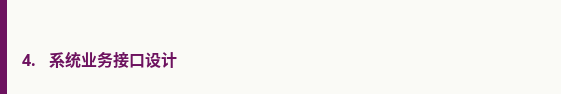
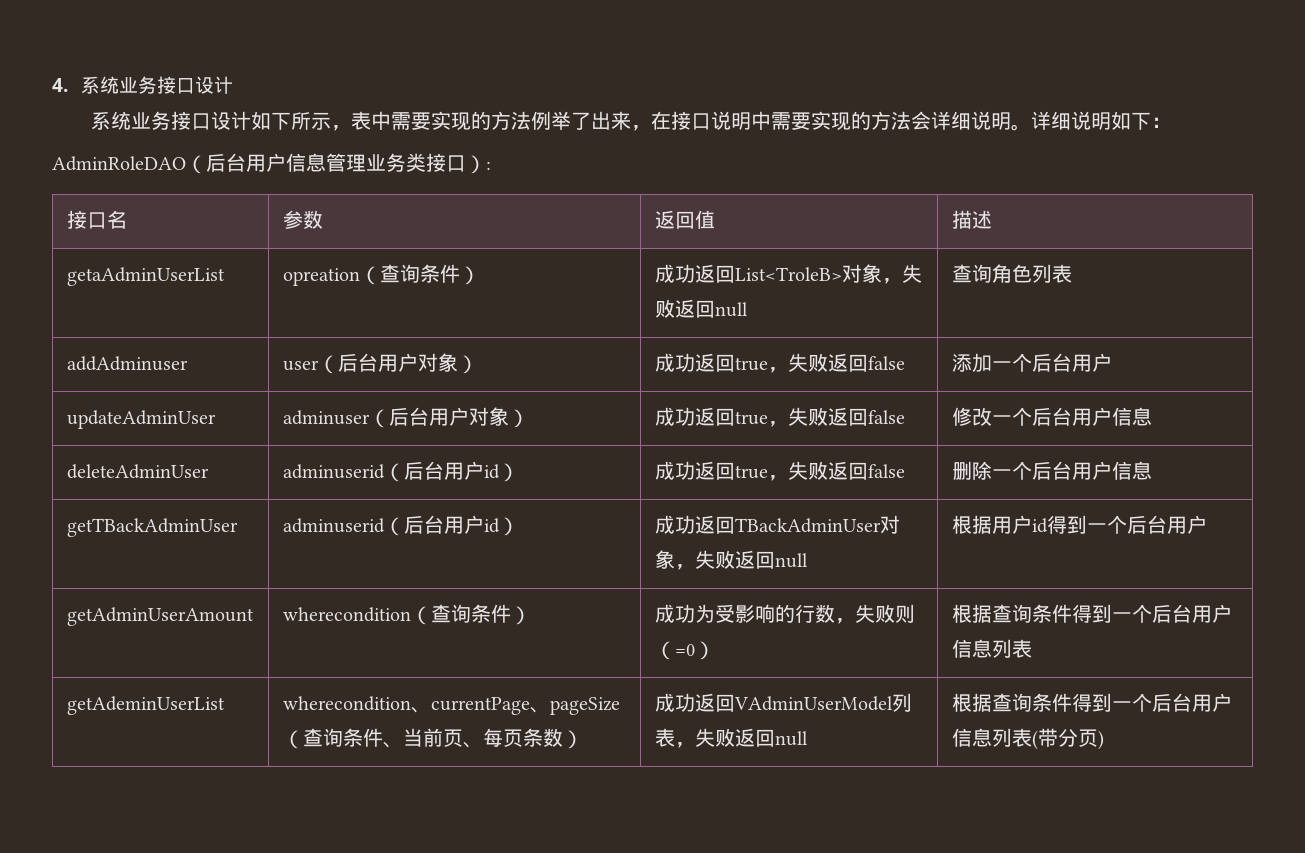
(178, 60) none -> [91,111,1172,131] [52,153,491,174] [66,210,127,229] [282,210,323,229] [654,210,715,229] [951,210,992,229] [66,267,225,286] [282,264,480,286] [654,264,922,284] [654,299,748,318] [951,264,1072,283] [66,356,188,371] [282,353,478,374] [654,353,905,373] [951,353,1112,373] [66,410,216,429] [282,407,529,428] [654,407,905,427] [951,407,1152,426] [66,464,209,479] [282,461,519,482] [654,461,905,481] [951,461,1152,480] [66,518,238,537] [282,515,519,536] [654,515,900,534] [654,550,808,570] [951,515,1207,534] [66,607,254,626] [282,604,531,625] [654,604,915,624] [654,641,715,660] [951,604,1232,623] [951,639,1032,658] [66,696,225,715] [282,696,620,715] [282,728,583,749] [654,693,912,712] [654,728,808,748] [951,693,1232,712] [951,728,1104,750] // 系统业务接口设计如下所示，表中需要实现的方法例举了出来，在接口说明中需要实现的方法会详细说明。详细说明如下： // AdminRoleDAO（后台用户信息管理业务类接口）: // 接口名 | 参数 | 返回值 | 描述 // getaAdminUserList | opreation（查询条件） | 成功返回List<TroleB>对象，失败返回null | 查询角色列表 // addAdminuser | user（后台用户对象） | 成功返回true，失败返回false | 添加一个后台用户 // updateAdminUser | adminuser（后台用户对象） | 成功返回true，失败返回false | 修改一个后台用户信息 // deleteAdminUser | adminuserid（后台用户id） | 成功返回true，失败返回false | 删除一个后台用户信息 // getTBackAdminUser | adminuserid（后台用户id） | 成功返回TBackAdminUser对象，失败返回null | 根据用户id得到一个后台用户 // getAdminUserAmount | wherecondition（查询条件） | 成功为受影响的行数，失败则（=0） | 根据查询条件得到一个后台用户信息列表 // getAdeminUserList | wherecondition、currentPage、pageSize（查询条件、当前页、每页条数） | 成功返回VAdminUserModel列表，失败返回null | 根据查询条件得到一个后台用户信息列表(带分页)

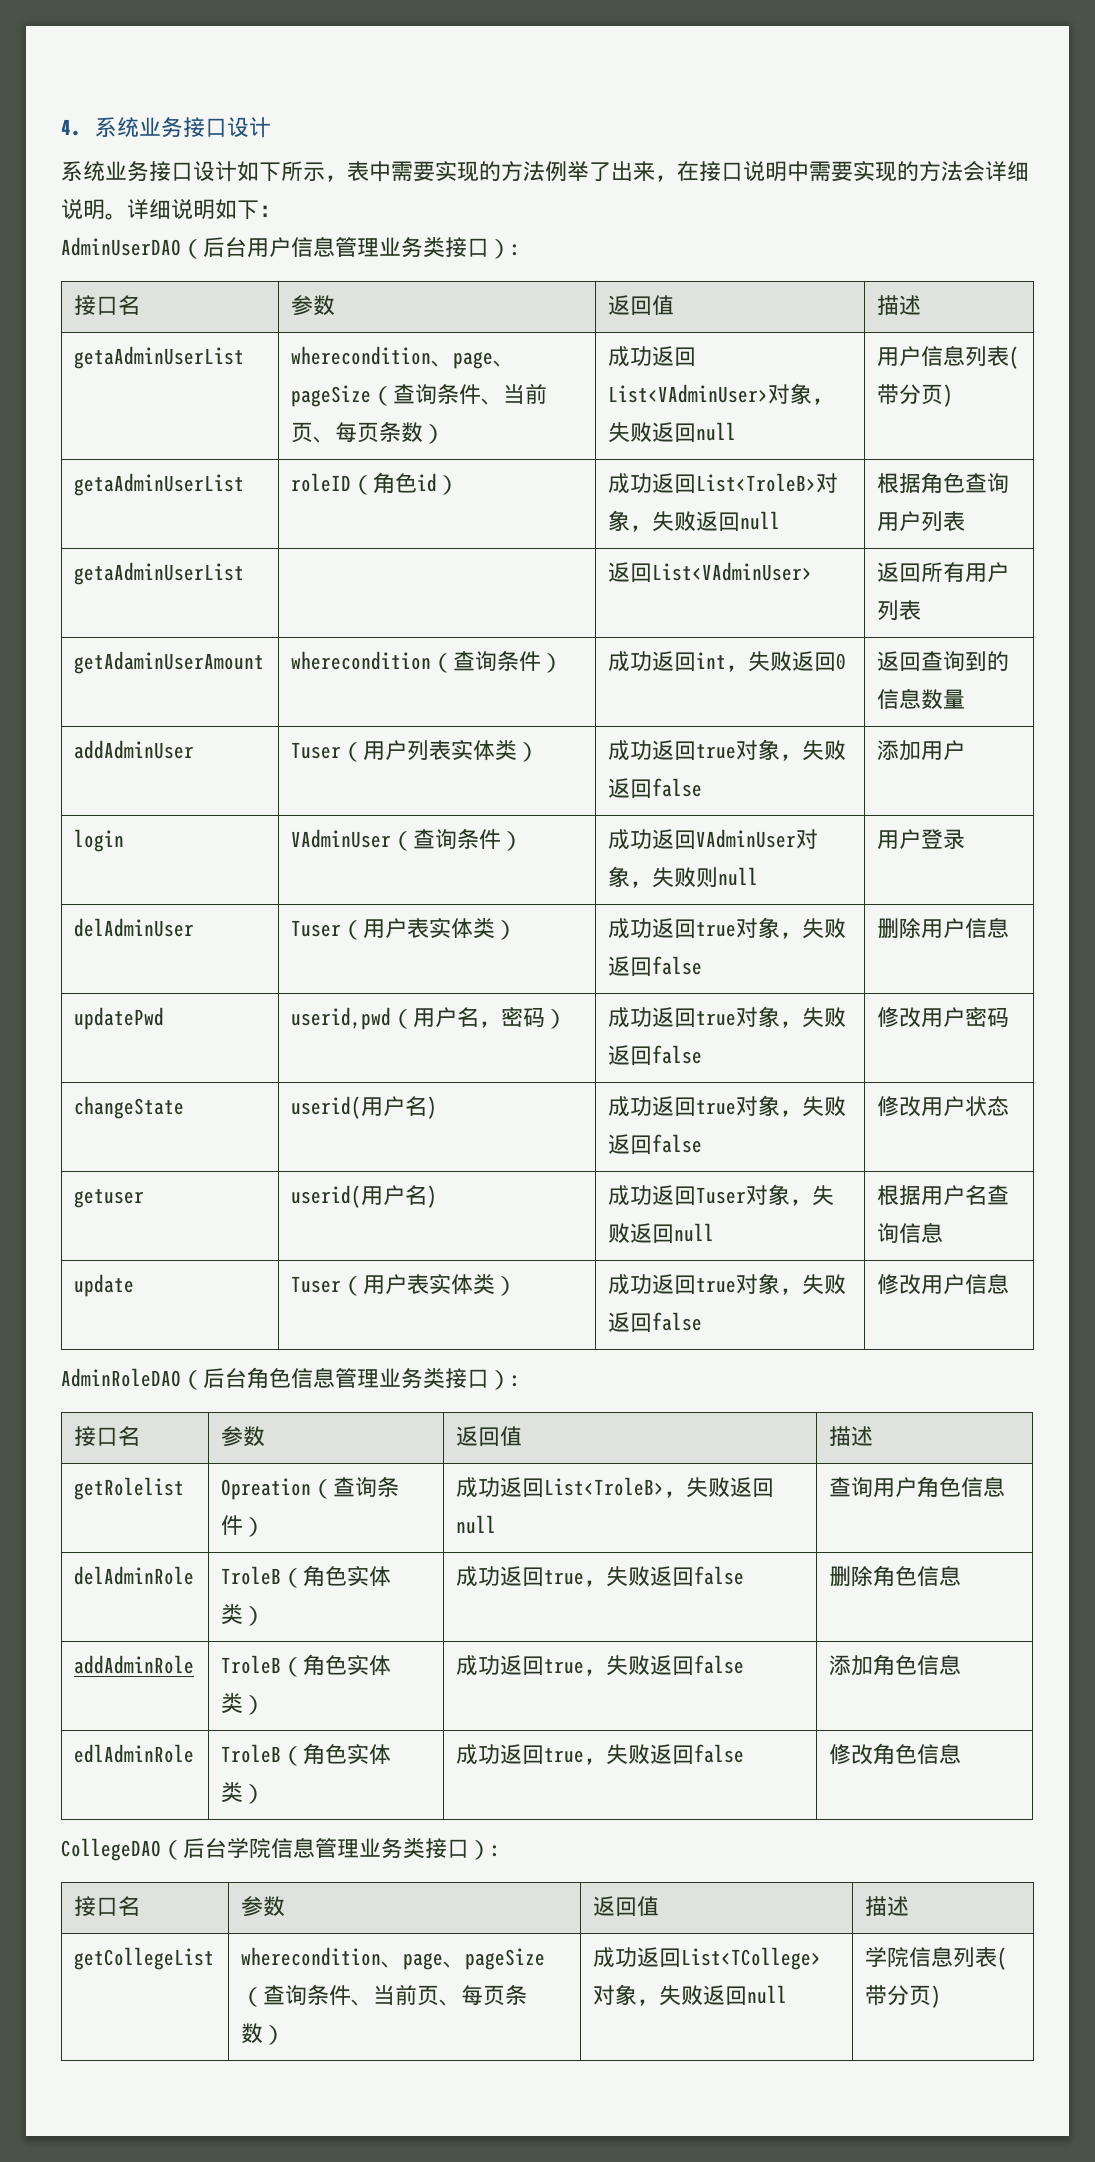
[52,156,186,171] AdminRoleDAO -> [61,237,181,256] AdminUserDAO
[282,264,480,286] [654,264,922,284] [654,299,748,318] [951,264,1072,283] [66,356,188,371] [282,353,478,374] [654,353,905,373] [951,353,1112,373] [66,410,216,429] [282,407,529,428] [654,407,905,427] [951,407,1152,426] [66,464,209,479] [282,461,519,482] [654,461,905,481] [951,461,1152,480] [66,518,238,537] [282,515,519,536] [654,515,900,534] [654,550,808,570] [951,515,1207,534] [66,607,254,626] [282,604,531,625] [654,604,915,624] [654,641,715,660] [951,604,1232,623] [951,639,1032,658] [66,696,225,715] [282,696,530,715] | opreation（查询条件） | 成功返回List<TroleB>对象，失败返回null | 查询角色列表 // addAdminuser | user（后台用户对象） | 成功返回true，失败返回false | 添加一个后台用户 // updateAdminUser | adminuser（后台用户对象） | 成功返回true，失败返回false | 修改一个后台用户信息 // deleteAdminUser | adminuserid（后台用户id） | 成功返回true，失败返回false | 删除一个后台用户信息 // getTBackAdminUser | adminuserid（后台用户id） | 成功返回TBackAdminUser对象，失败返回null | 根据用户id得到一个后台用户 // getAdminUserAmount | wherecondition（查询条件） | 成功为受影响的行数，失败则（=0） | 根据查询条件得到一个后台用户信息列表 // getAdeminUserList | wherecondition、currentPage -> [291,346,494,369] | wherecondition、page
[733,693,912,712] [654,728,808,748] [951,693,1192,712] VAdminUserModel列表，失败返回null | 根据查询条件得到一个后台 -> [608,383,835,405] [608,422,737,443] List<VAdminUser>对象，失败返回null |
(1104, 740) none -> [74,473,245,496] [291,472,460,495] [608,473,839,493] [608,510,781,532] [877,472,1010,494] [877,511,966,531] [74,562,245,585] [608,562,813,582] [877,562,1010,583] [877,600,922,620] [74,651,265,674] [291,651,564,673] [608,651,847,672] [877,651,1010,671] [877,688,966,710] [74,740,195,759] [291,740,540,762] [608,739,847,761] [608,778,703,798] [877,740,966,761] [74,829,125,852] [291,829,524,851] [608,829,819,849] [608,866,759,888] [877,829,966,850] [74,918,195,937] [291,918,518,940] [608,917,847,939] [608,956,703,976] [877,917,1010,939] [74,1007,165,1030] [291,1007,568,1030] [608,1006,847,1028] [608,1045,703,1065] [877,1007,1010,1028] [74,1096,185,1119] [291,1096,438,1119] [608,1095,847,1117] [608,1134,703,1154] [877,1096,1010,1117] [74,1189,145,1208] [291,1185,438,1208] [608,1184,835,1206] [608,1223,715,1244] [877,1185,1010,1205] [877,1222,944,1243] [74,1274,135,1297] [291,1274,518,1296] [608,1273,847,1295] [608,1312,703,1332] [877,1273,1010,1295] [61,1367,521,1390] [74,1426,141,1446] [221,1426,266,1447] [456,1426,523,1446] [829,1426,874,1446] [74,1477,185,1500] [221,1477,400,1500] [221,1515,266,1537] [456,1477,775,1498] [456,1515,497,1534] [829,1476,1006,1498] [74,1566,195,1585] [221,1565,392,1588] [221,1604,266,1626] [456,1566,745,1587] [829,1565,962,1587] [74,1655,195,1674] [221,1654,392,1677] [221,1693,266,1715] [456,1655,745,1676] [829,1654,962,1676] [74,1744,195,1763] [221,1743,392,1766] [221,1782,266,1804] [456,1744,745,1765] [829,1743,962,1765] [61,1837,501,1861] [74,1896,141,1916] [241,1896,286,1917] [593,1896,660,1916] [865,1896,910,1916] [74,1947,215,1970] [241,1947,546,1970] [241,1984,528,2007] [241,2023,286,2045] [593,1947,822,1970] [593,1984,788,2006] [865,1946,1008,1970] [865,1985,942,2008] // getaAdminUserList | roleID（角色id） | 成功返回List<TroleB>对象，失败返回null | 根据角色查询用户列表 // getaAdminUserList | | 返回List<VAdminUser> | 返回所有用户列表 // getAdaminUserAmount | wherecondition（查询条件） | 成功返回int，失败返回0 | 返回查询到的信息数量 // addAdminUser | Tuser（用户列表实体类） | 成功返回true对象，失败返回false | 添加用户 // login | VAdminUser（查询条件） | 成功返回VAdminUser对象，失败则null | 用户登录 // delAdminUser | Tuser（用户表实体类） | 成功返回true对象，失败返回false | 删除用户信息 // updatePwd | userid,pwd（用户名，密码） | 成功返回true对象，失败返回false | 修改用户密码 // changeState | userid(用户名) | 成功返回true对象，失败返回false | 修改用户状态 // getuser | userid(用户名) | 成功返回Tuser对象，失败返回null | 根据用户名查询信息 // update | Tuser（用户表实体类） | 成功返回true对象，失败返回false | 修改用户信息 // AdminRoleDAO（后台角色信息管理业务类接口）: // 接口名 | 参数 | 返回值 | 描述 // getRolelist | Opreation（查询条件） | 成功返回List<TroleB>，失败返回null | 查询用户角色信息 // delAdminRole | TroleB（角色实体类） | 成功返回true，失败返回false | 删除角色信息 // addAdminRole | TroleB（角色实体类） | 成功返回true，失败返回false | 添加角色信息 // edlAdminRole | TroleB（角色实体类） | 成功返回true，失败返回false | 修改角色信息 // CollegeDAO（后台学院信息管理业务类接口）: // 接口名 | 参数 | 返回值 | 描述 // getCollegeList | wherecondition、page、pageSize（查询条件、当前页、每页条数） | 成功返回List<TCollege>对象，失败返回null | 学院信息列表(带分页)

